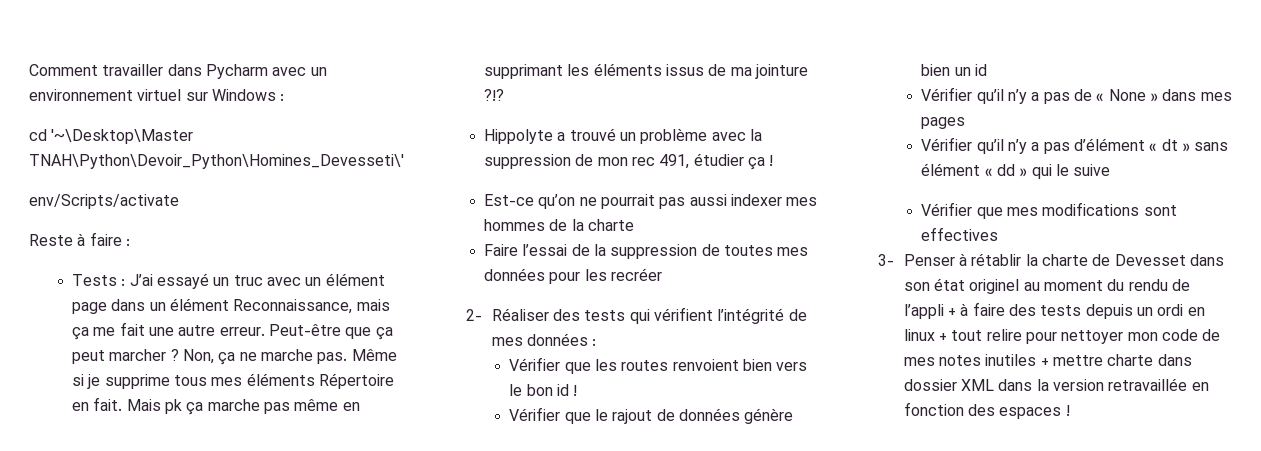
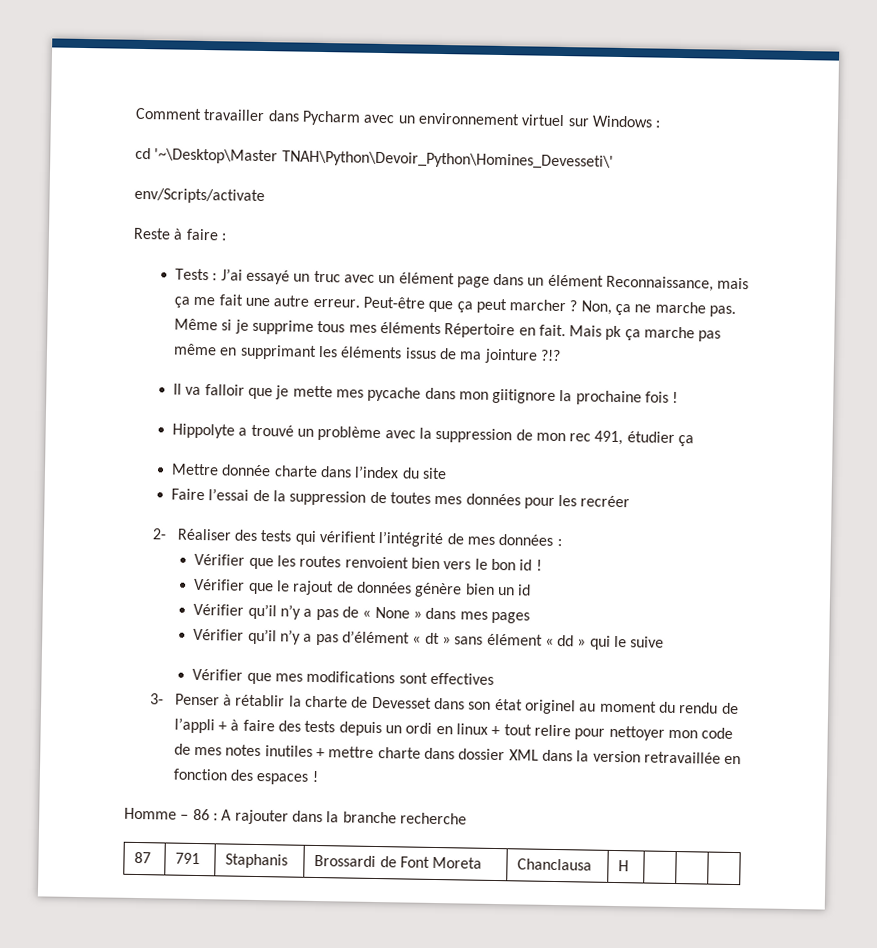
(504, 95) none -> [172,383,679,406] // Il va falloir que je mette mes pycache dans mon giitignore la prochaine fois !
[769,155,774,166] [483,194,818,209] [483,219,634,231] ! // Est-ce qu’on ne pourrait pas aussi indexer mes hommes de la charte -> [170,463,447,480] // Mettre donnée charte dans l’index du site
(1070, 410) none -> [124,807,467,825] [134,851,152,864] [175,852,201,865] [225,853,289,869] [314,854,483,869] [517,858,593,871] [618,860,630,872] // Homme – 86 : A rajouter dans la branche recherche // 87 | 791 | Staphanis | Brossardi de Font Moreta | Chanclausa | H | | |

